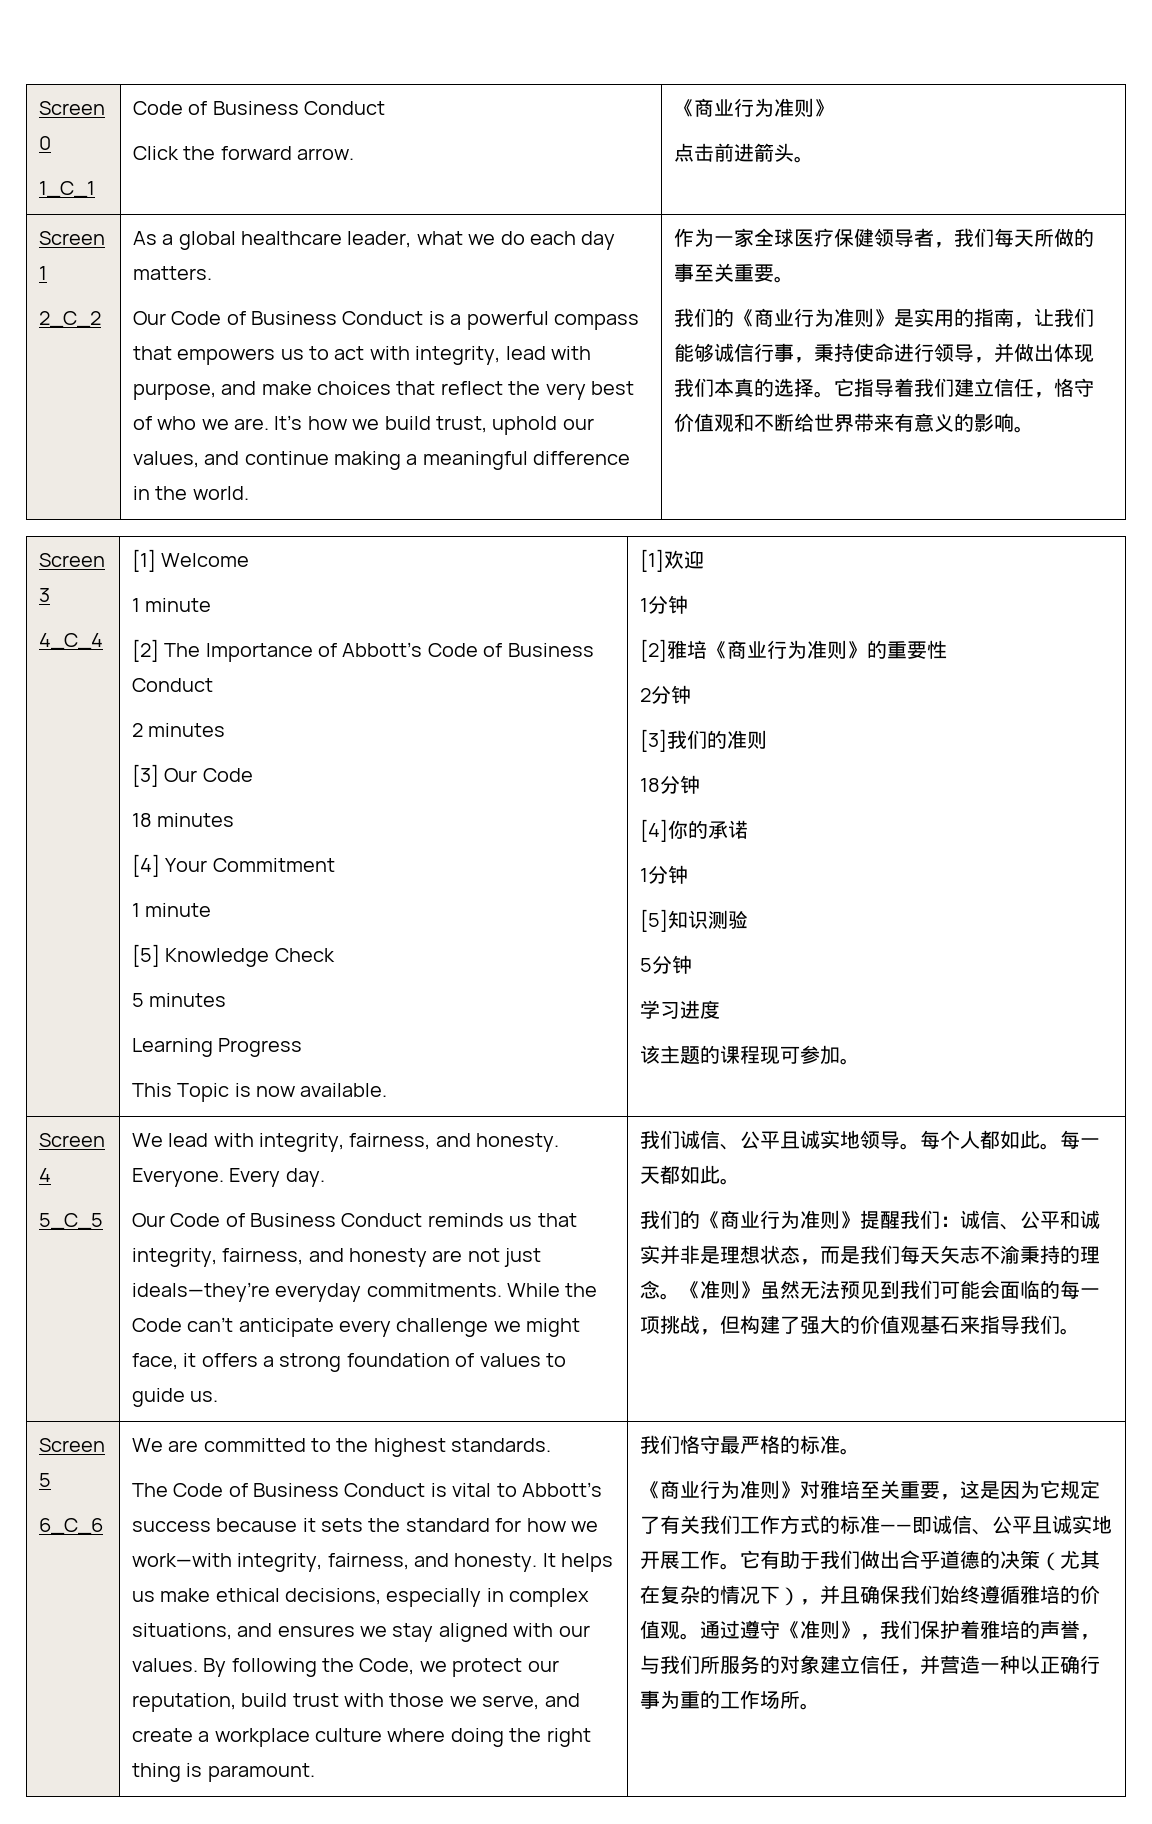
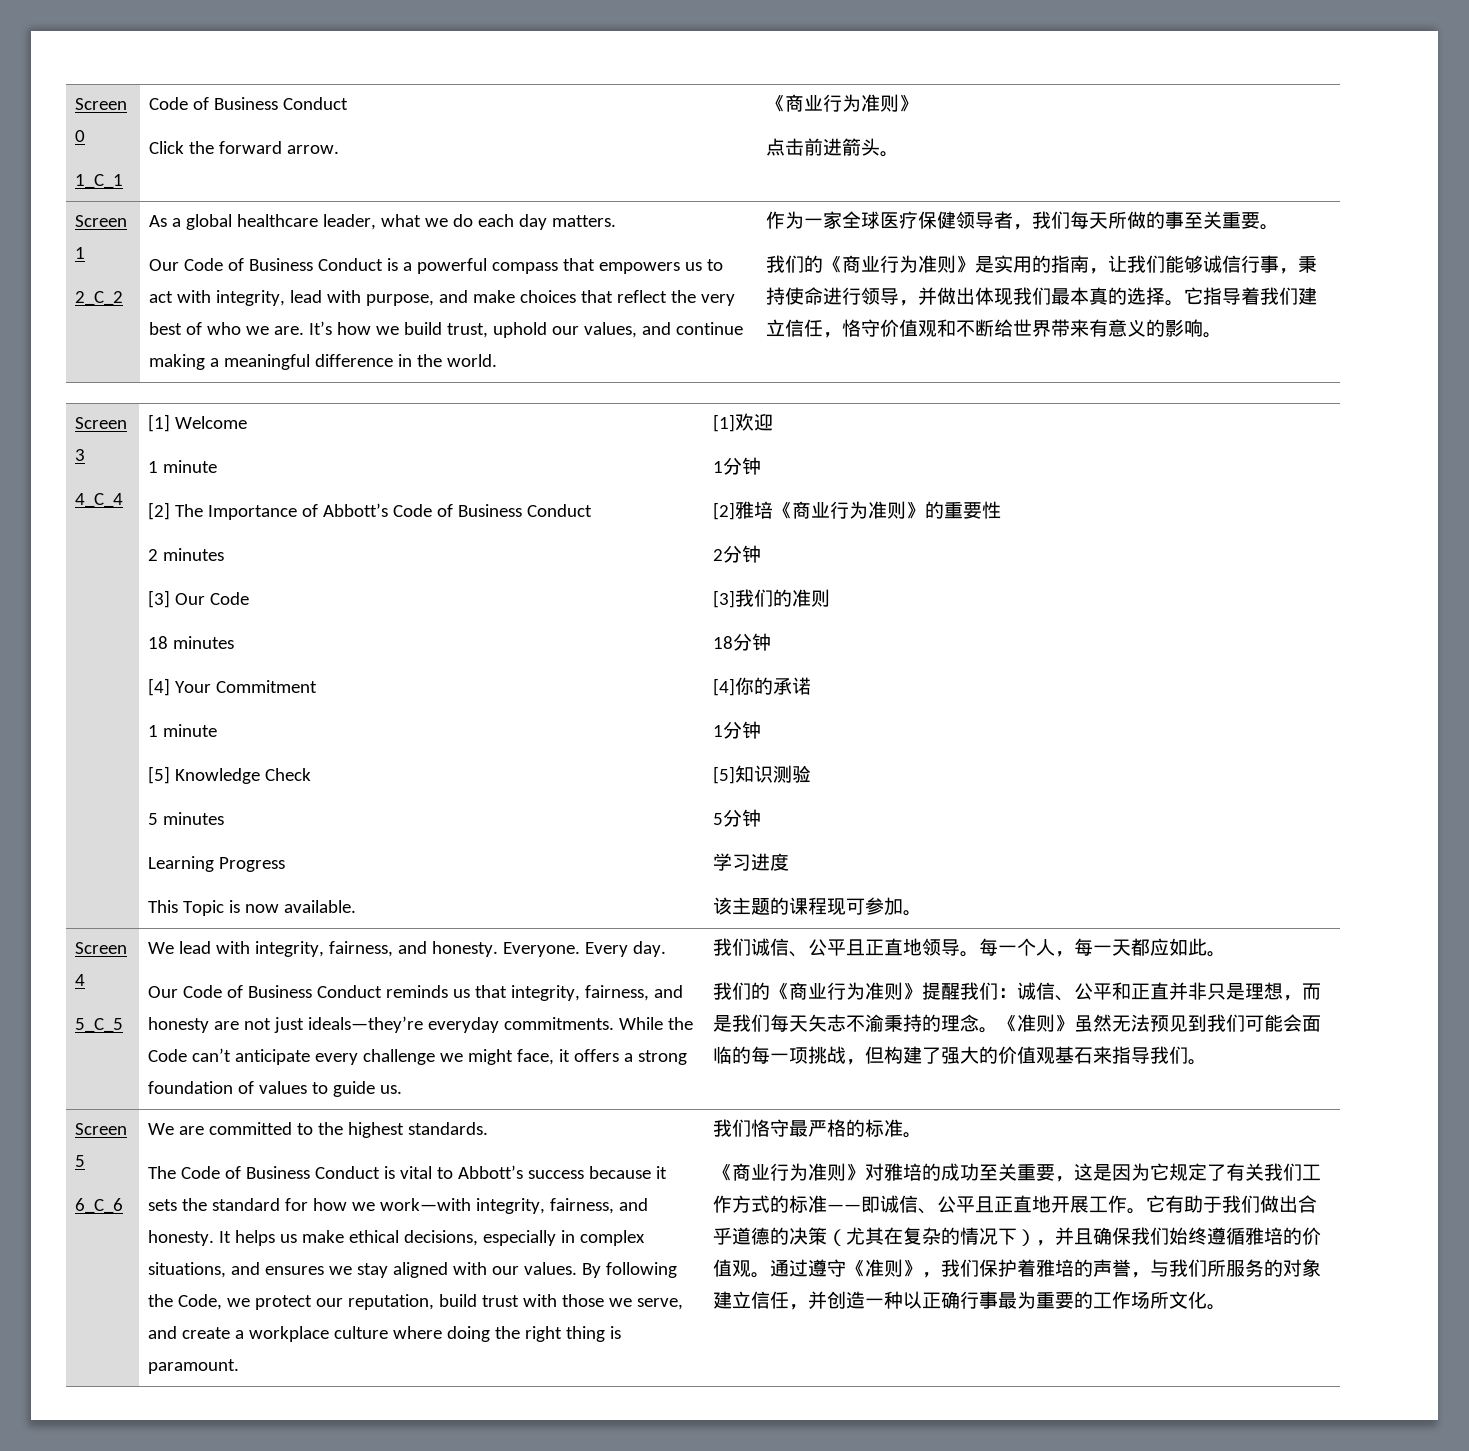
(714, 387) none -> [1051,288,1071,305] 最
[799,1130,840,1149] 诚实 -> [865,938,904,956] 正直
[939,1130,1060,1150] 个人都如此。 -> [998,938,1075,957] 一个人，
(680, 1174) none -> [1150,938,1170,956] 应
[1079,1210,1100,1229] [639,1245,800,1265] 诚实并非是理想状态 -> [1131,982,1284,1000] 正直并非只是理想
(860, 1489) none -> [922,1163,980,1181] 的成功
[1051,1515,1092,1534] 诚实 -> [994,1195,1033,1213] 正直
[939,1655,960,1674] 营 -> [827,1291,847,1309] 创
[659,1690,700,1709] 为重 -> [998,1291,1075,1309] 最为重要
(800, 1700) none -> [1169,1291,1208,1309] 文化

